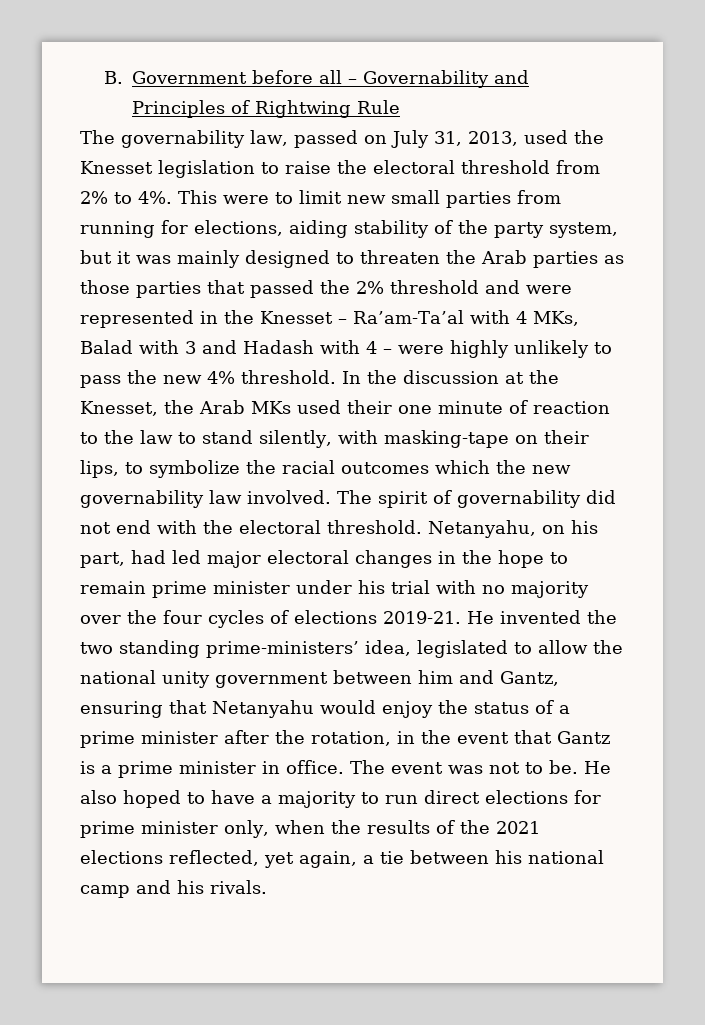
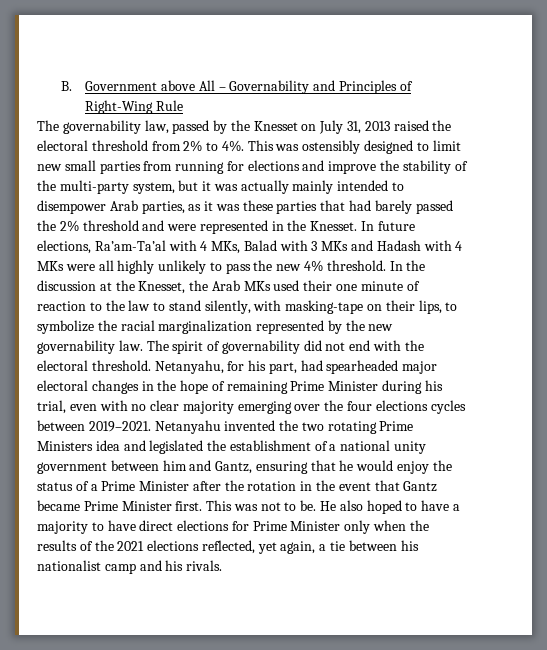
[251,70,342,84] before all -> [161,80,215,91] above All
[254,100,351,118] Rightwing -> [85,100,154,114] Right-Wing
[363,130,604,148] [80,160,331,178] on July 31, 2013, used the Knesset legislation to raise -> [213,120,429,134] by the Knesset on July 31, 2013 raised
[223,195,269,204] were -> [275,140,414,154] was ostensibly designed
[194,220,348,238] elections, aiding -> [247,160,400,174] elections and improve the
[494,222,544,238] party -> [59,180,129,194] multi-party
[177,250,624,268] [80,280,245,298] mainly designed to threaten the Arab parties as those parties that -> [240,180,405,194] [37,200,412,214] actually mainly intended to disempower Arab parties, as it was these parties that had barely
[260,311,347,324] Knesset – -> [310,221,415,231] [37,240,91,254] Knesset. In future elections,
(196, 347) none -> [321,241,349,251] MKs
[383,345,444,354] – were -> [37,260,114,271] MKs were all
[341,460,490,474] outcomes which -> [158,320,342,334] marginalization represented by
[209,490,331,504] law involved. -> [118,340,143,351] law.
[542,525,565,534] on -> [227,361,245,371] for
[172,550,201,564] led -> [326,360,399,374] spearheaded
[550,552,568,564] [80,580,589,598] [80,610,617,628] [80,640,623,658] to remain prime minister under his trial with no majority over the four cycles of elections 2019-21. He invented the two standing prime-ministers’ idea, legislated to allow the -> [211,380,443,394] [37,400,466,414] [37,420,414,434] [37,440,337,454] of remaining Prime Minister during his trial, even with no clear majority emerging over the four elections cycles between 2019–2021. Netanyahu invented the two rotating Prime Ministers idea and legislated the establishment of a
[212,700,314,718] Netanyahu -> [339,460,354,471] he
[80,731,218,748] prime minister -> [101,481,190,491] Prime Minister
[311,731,391,746] rotation, -> [247,481,297,491] rotation
[80,760,443,778] is a prime minister in office. The event -> [37,500,233,511] became Prime Minister first. This
[385,795,418,804] run -> [107,520,136,531] have
[80,820,269,838] prime minister only, -> [252,520,371,534] Prime Minister only
[528,850,604,864] national -> [37,560,101,571] nationalist

